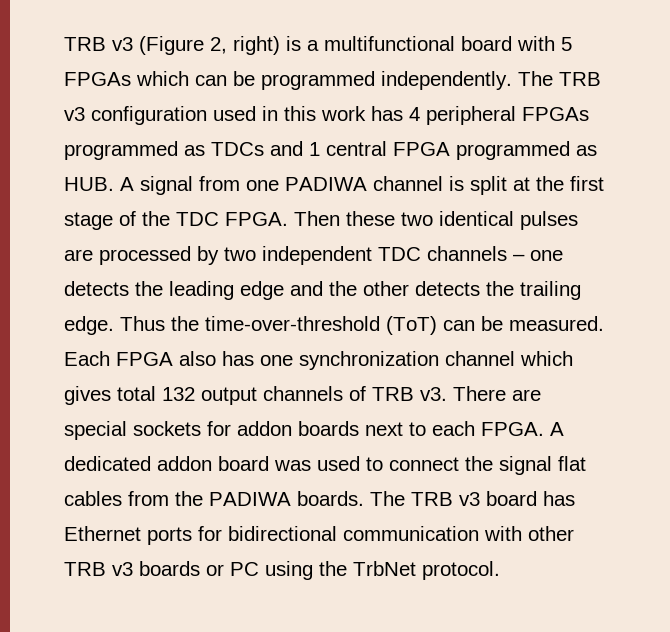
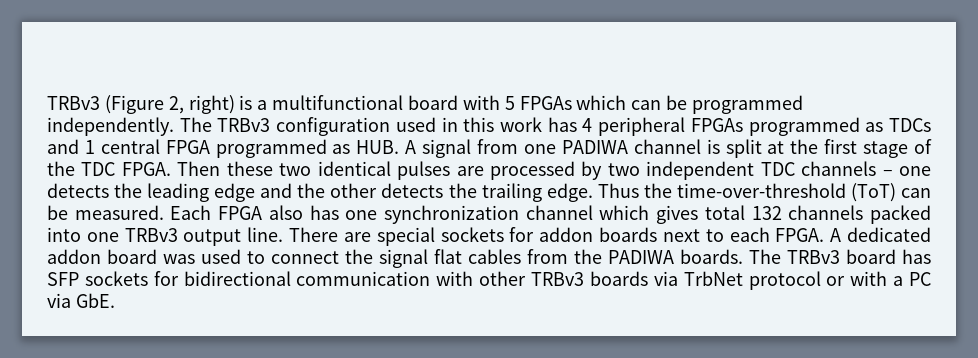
[64,37,133,51] TRB v3 -> [47,96,100,110] TRBv3
[559,72,601,86] [64,107,85,121] TRB v3 -> [217,118,271,132] TRBv3
[201,386,447,405] output channels of TRB v3. -> [788,205,931,224] [47,227,284,246] channels packed into one TRBv3 output line.
[411,491,575,506] [64,526,192,545] TRB v3 board has Ethernet ports -> [787,249,931,264] [47,271,148,286] TRBv3 board has SFP sockets
[64,561,500,580] TRB v3 boards or PC using the TrbNet protocol. -> [531,271,932,290] [47,293,115,308] TRBv3 boards via TrbNet protocol or with a PC via GbE.

